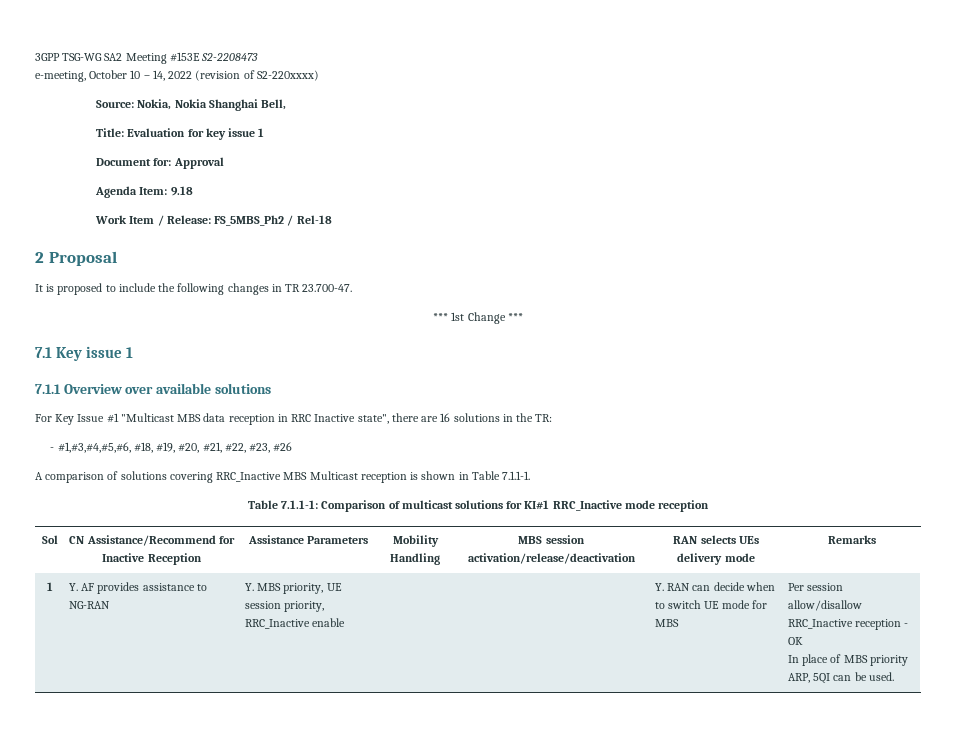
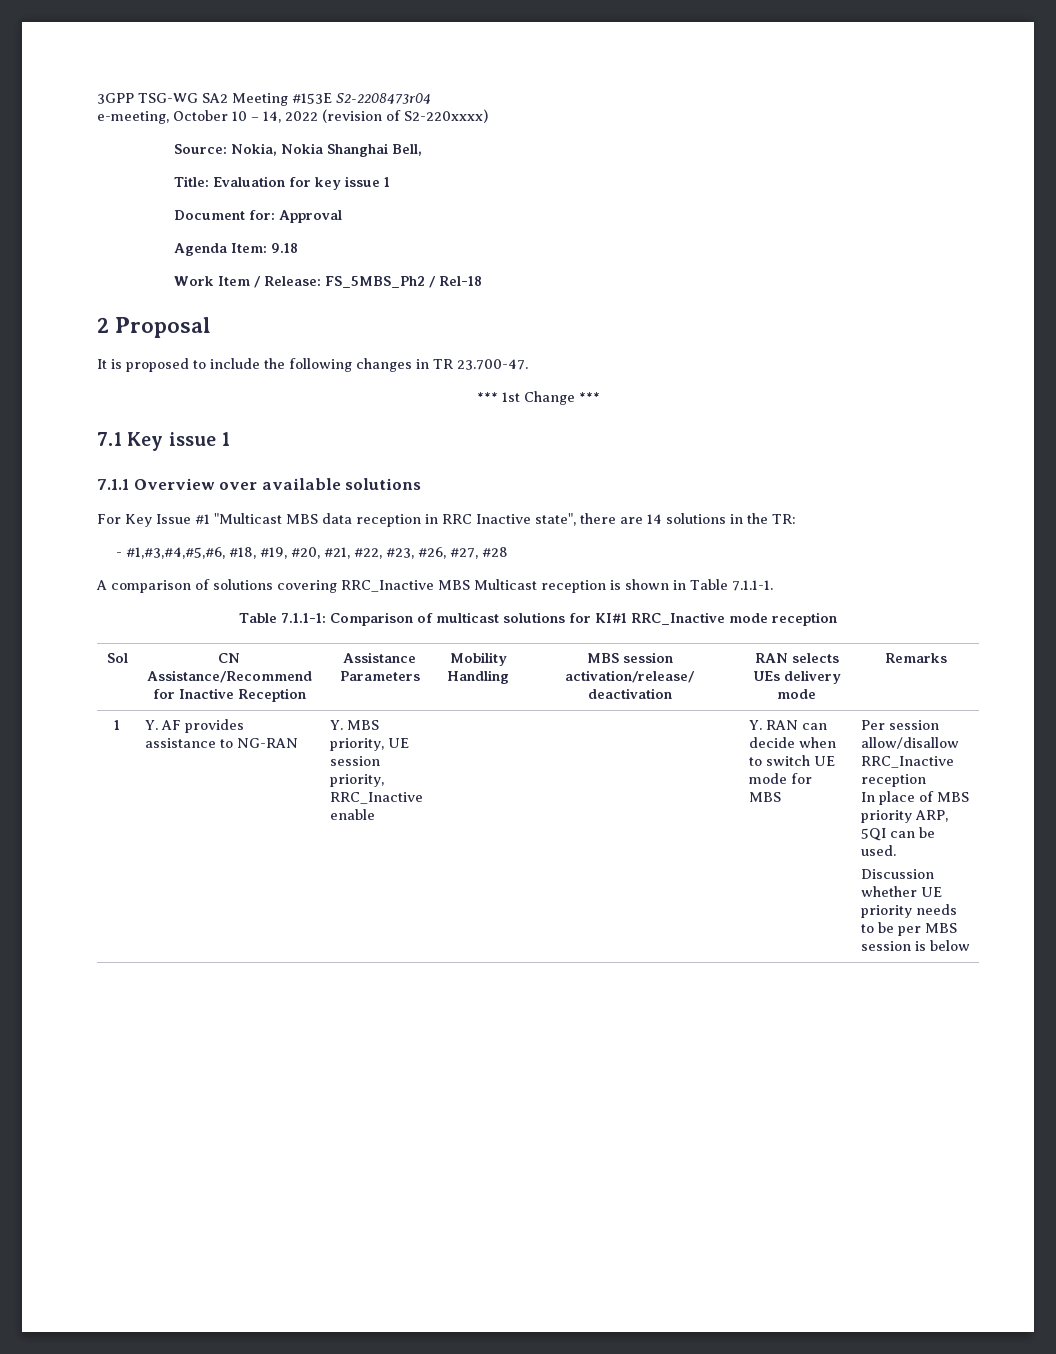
[201,53,259,61] S2-2208473 -> [336,93,431,104] S2-2208473r04
[440,413,451,422] 16 -> [647,514,662,524] 14
[273,442,293,452] #26 -> [418,547,509,559] #26, #27, #28
[904,623,909,627] [787,637,803,645] - OK -> (926, 780) none
(894, 676) none -> [860,869,934,879] [860,886,942,897] [860,904,957,918] [860,922,957,936] [860,940,970,951] // Discussion whether UE priority needs to be per MBS session is below

